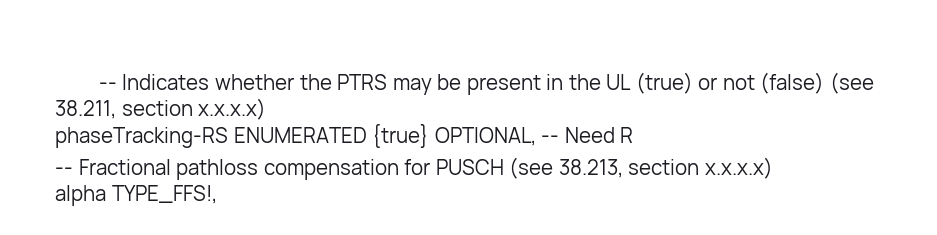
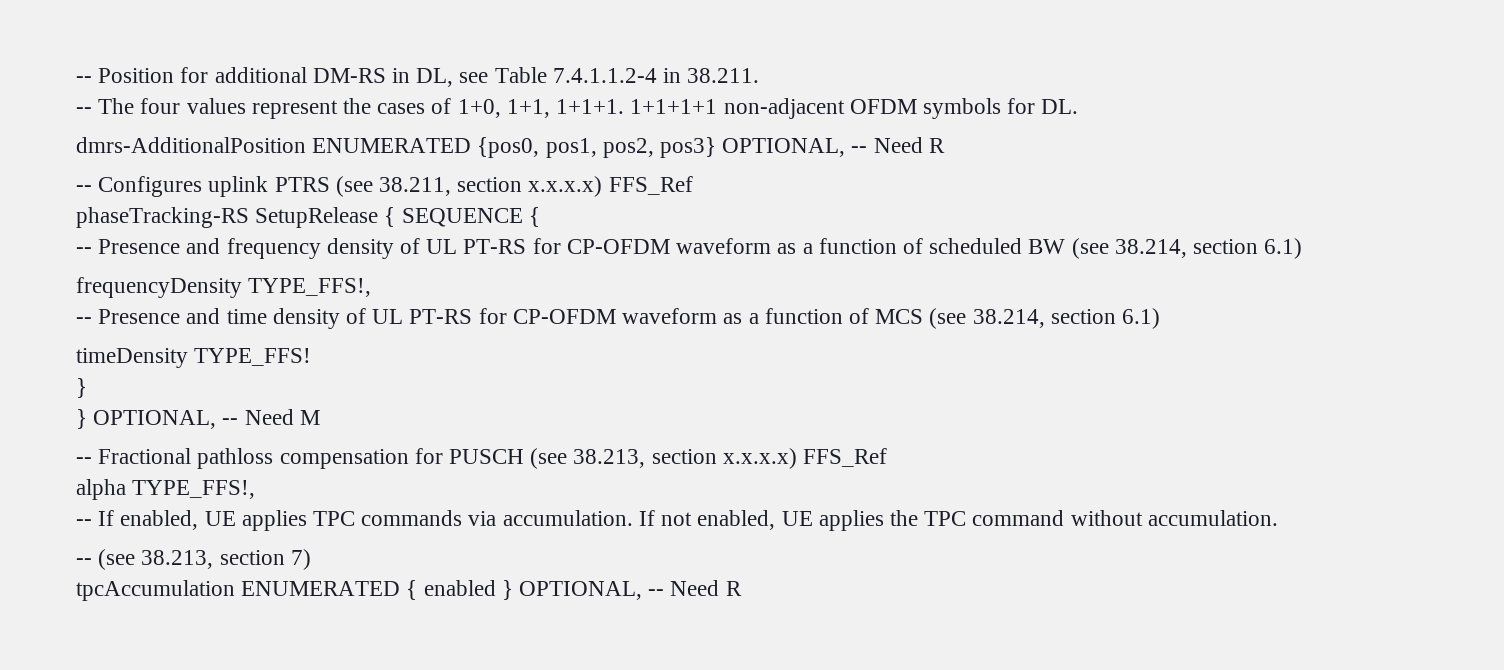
[98,72,825,95] -- Indicates whether the PTRS may be present in the UL (true) or not (false) -> [76,67,760,87] [76,98,1079,119] [76,137,945,158] [76,176,330,197] -- Position for additional DM-RS in DL, see Table 7.4.1.1.2-4 in 38.211. // -- The four values represent the cases of 1+0, 1+1, 1+1+1. 1+1+1+1 non-adjacent OFDM symbols for DL. // dmrs-AdditionalPosition ENUMERATED {pos0, pos1, pos2, pos3} OPTIONAL, -- Need R // -- Configures uplink PTRS
(267, 109) none -> [608,176,693,195] FFS_Ref
[233,124,634,148] ENUMERATED {true} OPTIONAL, -- Need R -> [255,207,540,228] [76,238,1303,259] [76,277,372,298] [76,308,1160,329] [76,348,312,368] [76,378,87,398] [76,409,320,429] SetupRelease { SEQUENCE { // -- Presence and frequency density of UL PT-RS for CP-OFDM waveform as a function of scheduled BW (see 38.214, section 6.1) // frequencyDensity TYPE_FFS!, // -- Presence and time density of UL PT-RS for CP-OFDM waveform as a function of MCS (see 38.214, section 6.1) // timeDensity TYPE_FFS! // } // } OPTIONAL, -- Need M
(773, 168) none -> [803,448,888,467] FFS_Ref
(217, 194) none -> [76,510,1278,531] [76,549,311,570] [76,580,742,601] // -- If enabled, UE applies TPC commands via accumulation. If not enabled, UE applies the TPC command without accumulation. // -- (see 38.213, section 7) // tpcAccumulation ENUMERATED { enabled } OPTIONAL, -- Need R

